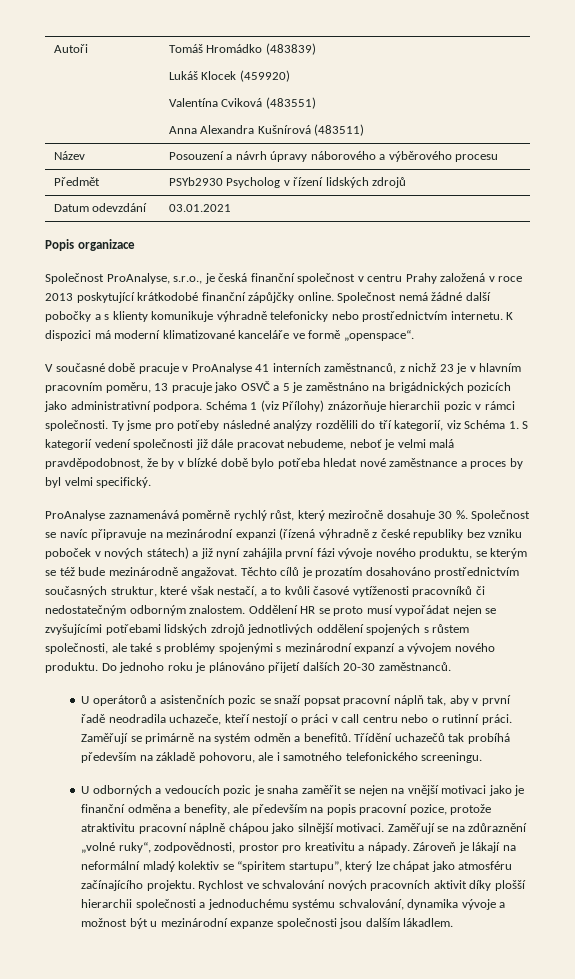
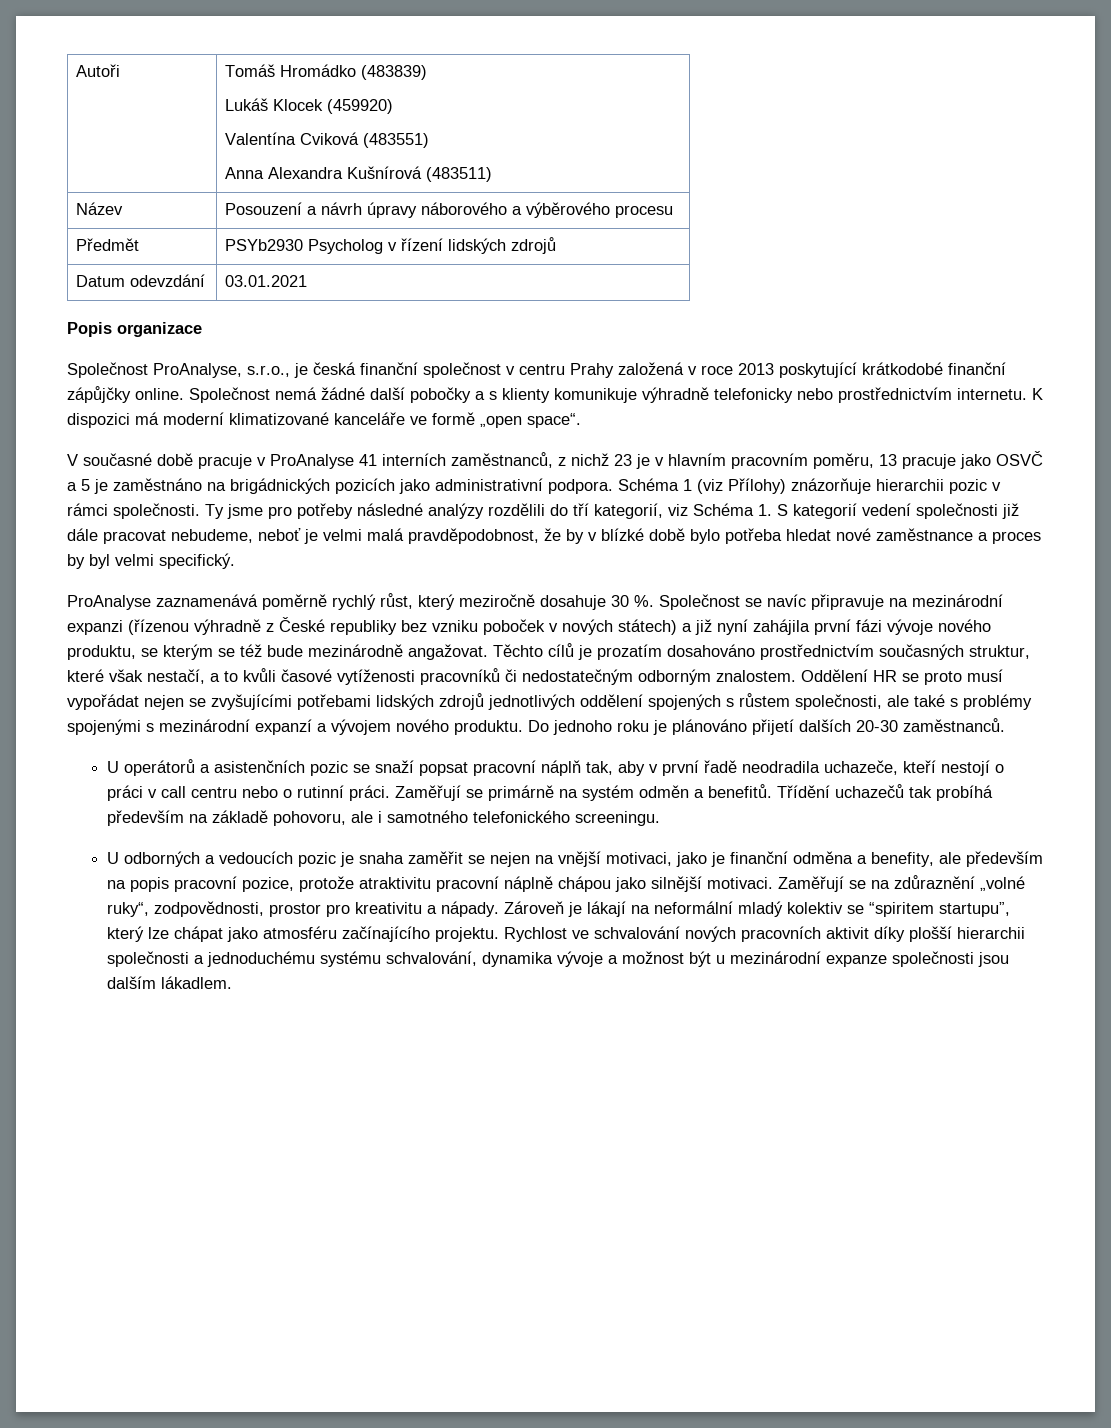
[343,330,414,341] „openspace“. -> [480,413,581,428] „open space“.
[279,528,316,540] (řízená -> [128,619,189,635] (řízenou
[380,529,410,538] české -> [279,617,325,632] České
[441,785,487,794] motivaci -> [605,852,672,866] motivaci,

